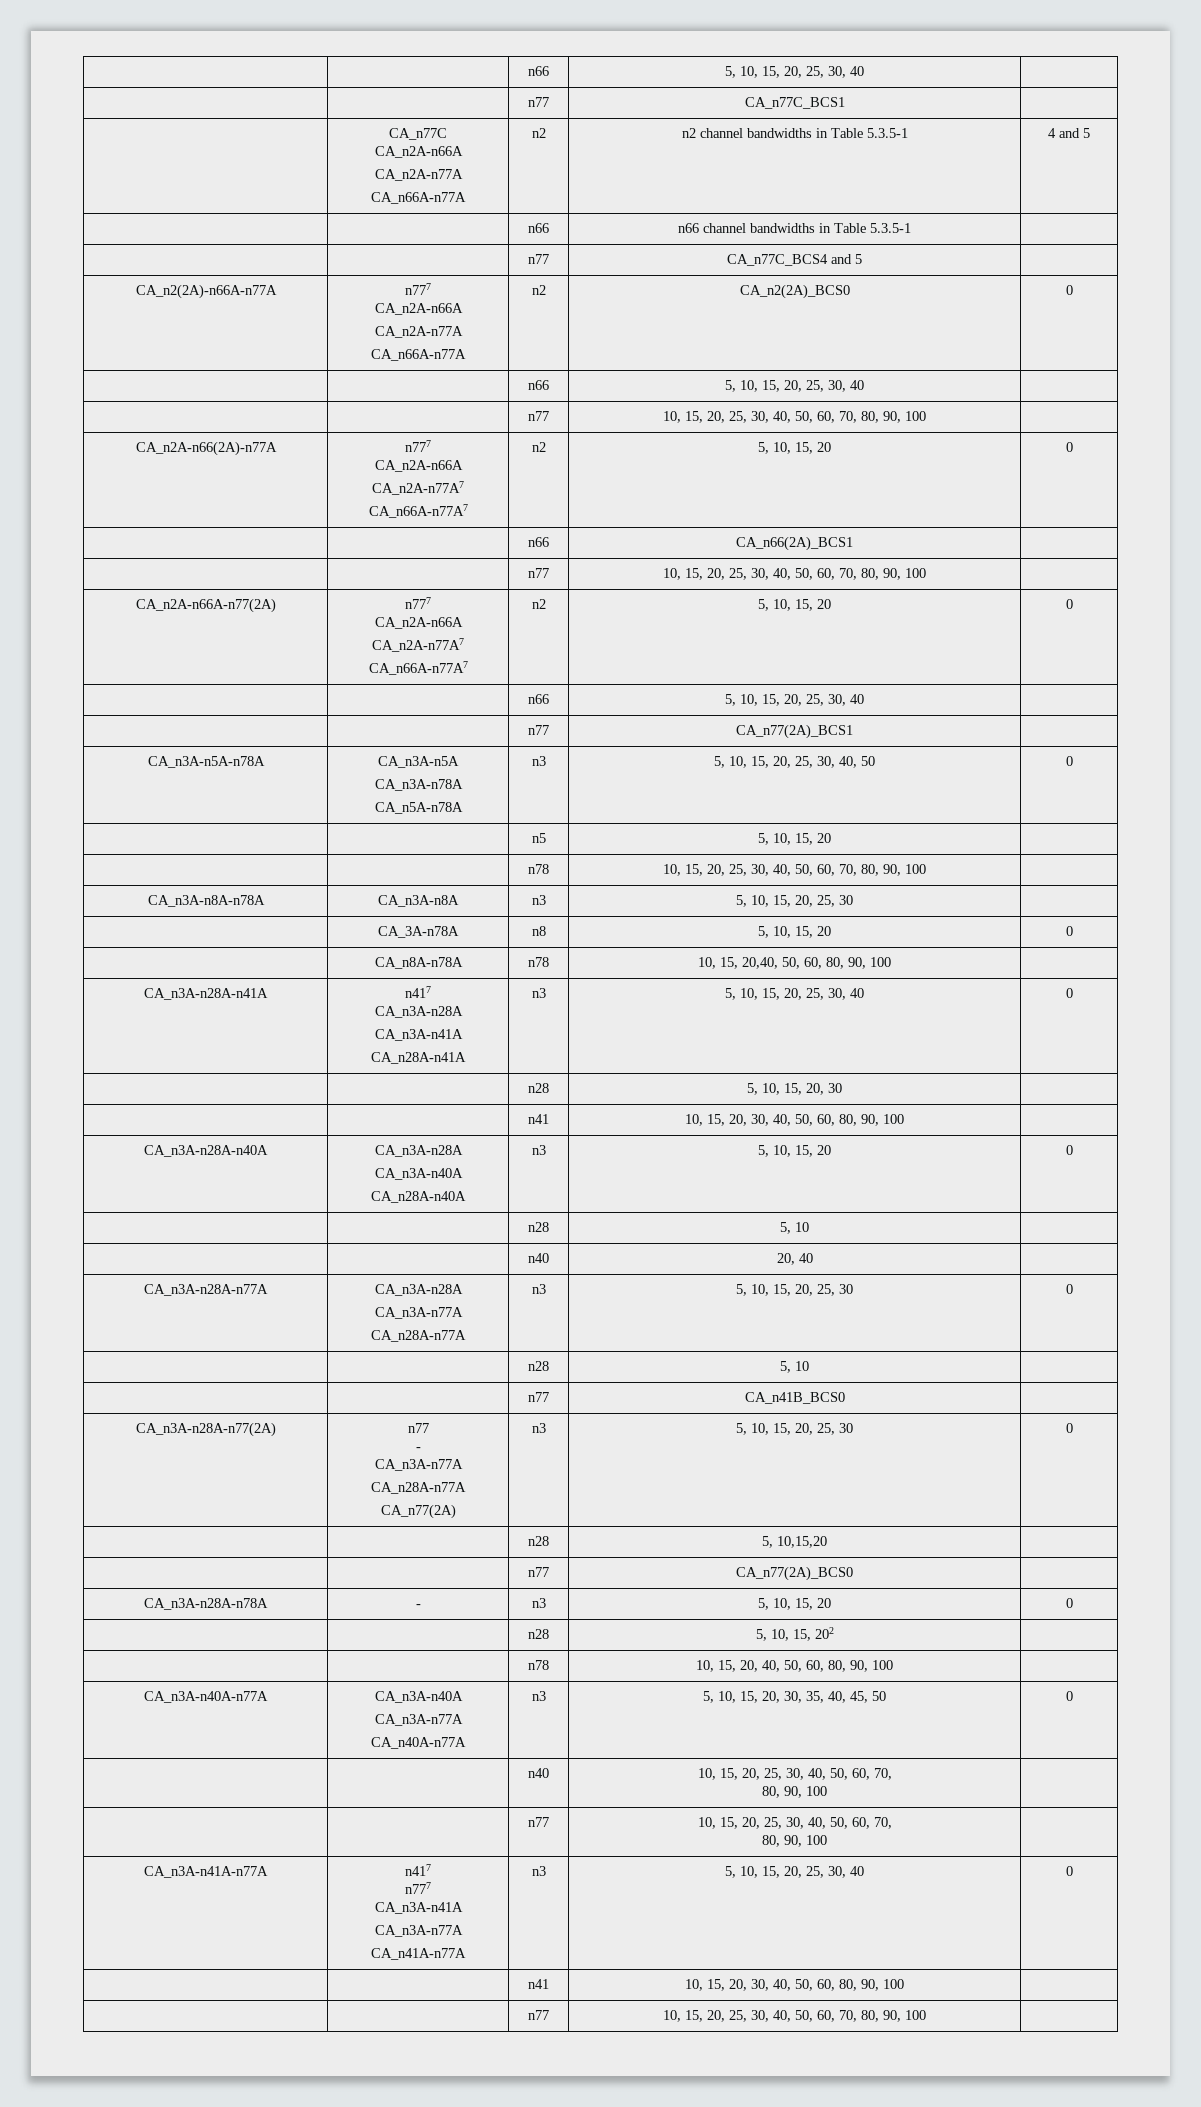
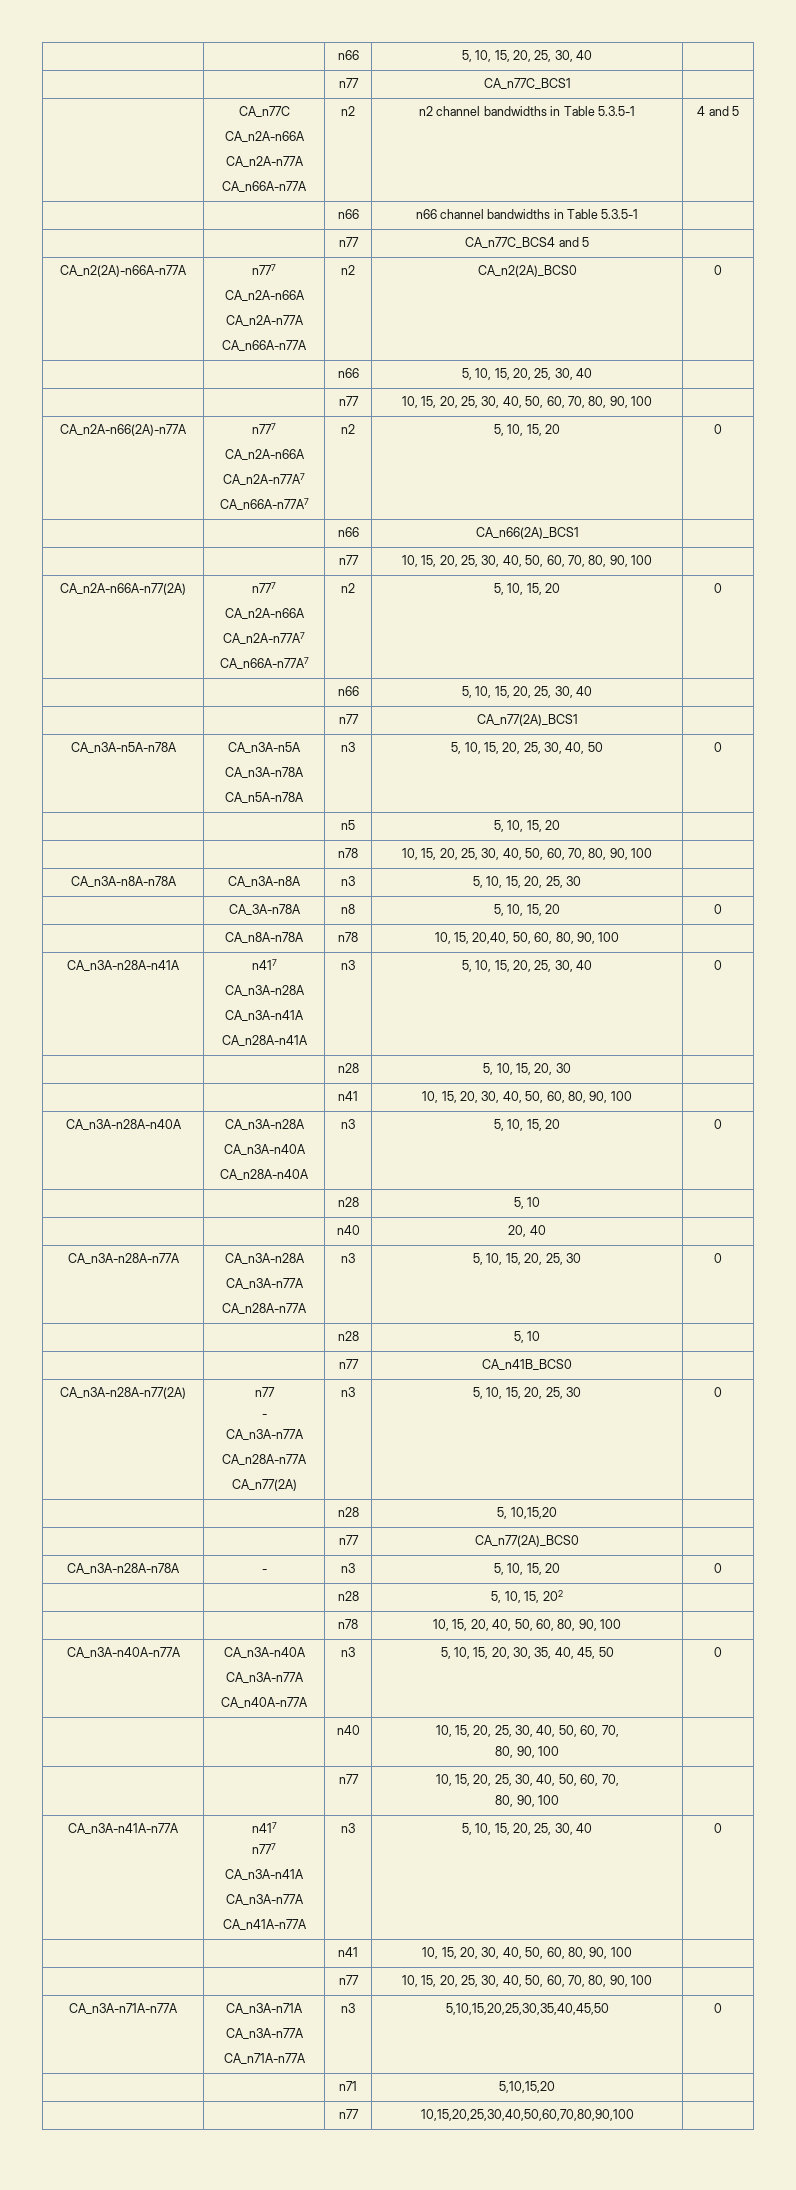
(926, 2015) none -> [69,2003,178,2014] [226,2003,303,2014] [225,2028,304,2039] [223,2053,306,2064] [341,2003,355,2013] [445,2003,609,2015] [714,2003,722,2013] [339,2081,357,2091] [499,2081,555,2093] [338,2109,359,2119] [420,2109,634,2121] // CA_n3A-n71A-n77A | CA_n3A-n71A // CA_n3A-n77A // CA_n71A-n77A | n3 | 5,10,15,20,25,30,35,40,45,50 | 0 // | | n71 | 5,10,15,20 | // | | n77 | 10,15,20,25,30,40,50,60,70,80,90,100 |

